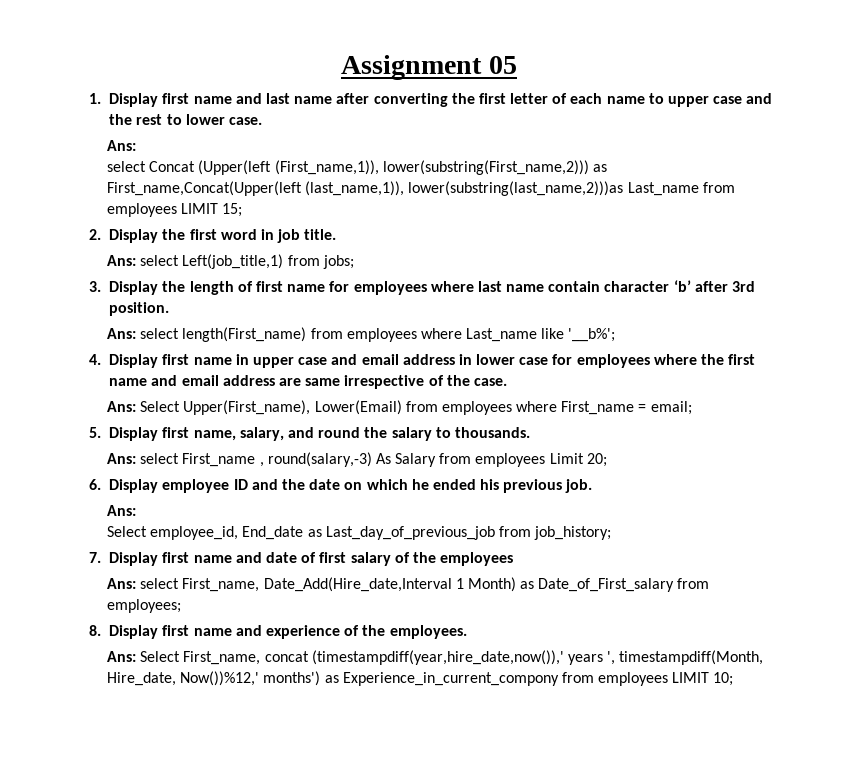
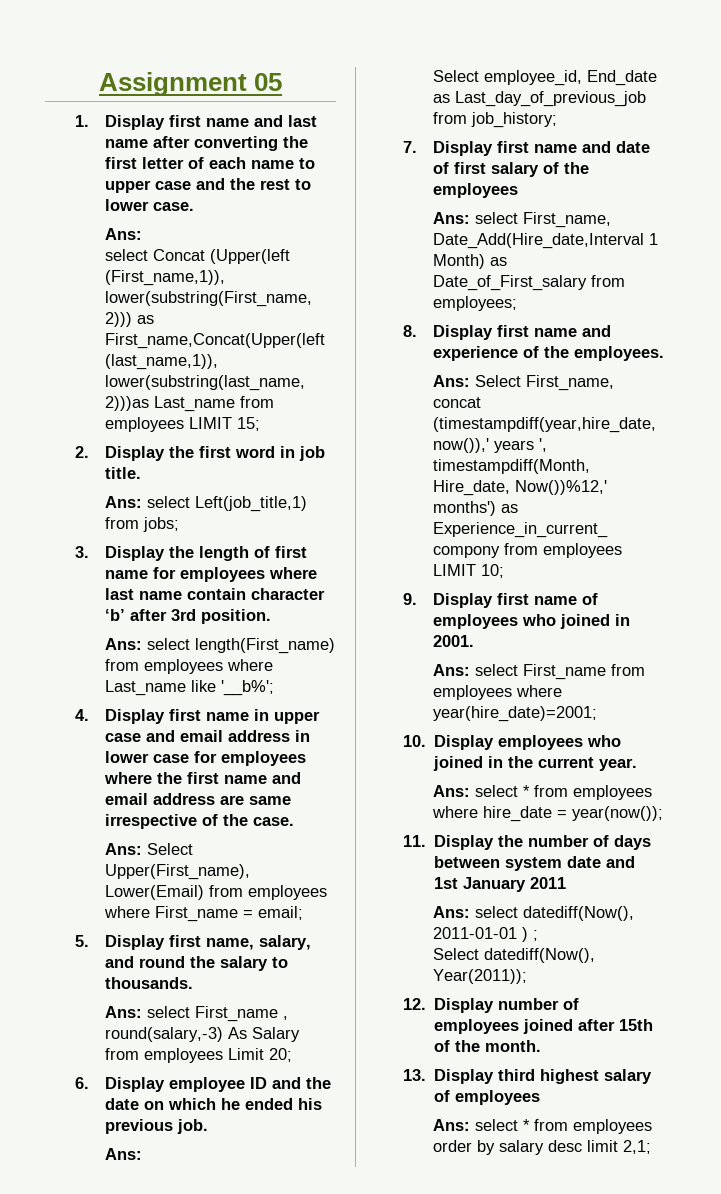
(734, 679) none -> [402,593,598,608] [432,614,630,629] [432,635,474,647] [432,664,645,680] [432,685,562,700] [432,706,597,722] [402,735,622,750] [433,756,638,771] [432,785,652,800] [431,806,663,822] [402,835,652,850] [434,856,636,871] [434,877,567,892] [432,906,634,921] [432,927,538,942] [432,948,595,963] [432,969,527,984] [402,998,580,1013] [434,1019,654,1034] [434,1040,542,1052] [402,1069,653,1084] [434,1090,541,1105] [432,1119,652,1134] [432,1140,651,1155] // 9. Display first name of employees who joined in 2001. // Ans: select First_name from employees where year(hire_date)=2001; // 10. Display employees who joined in the current year. // Ans: select * from employees where hire_date = year(now()); // 11. Display the number of days between system date and 1st January 2011 // Ans: select datediff(Now(), 2011-01-01 ) ; // Select datediff(Now(), Year(2011)); // 12. Display number of employees joined after 15th of the month. // 13. Display third highest salary of employees // Ans: select * from employees order by salary desc limit 2,1;

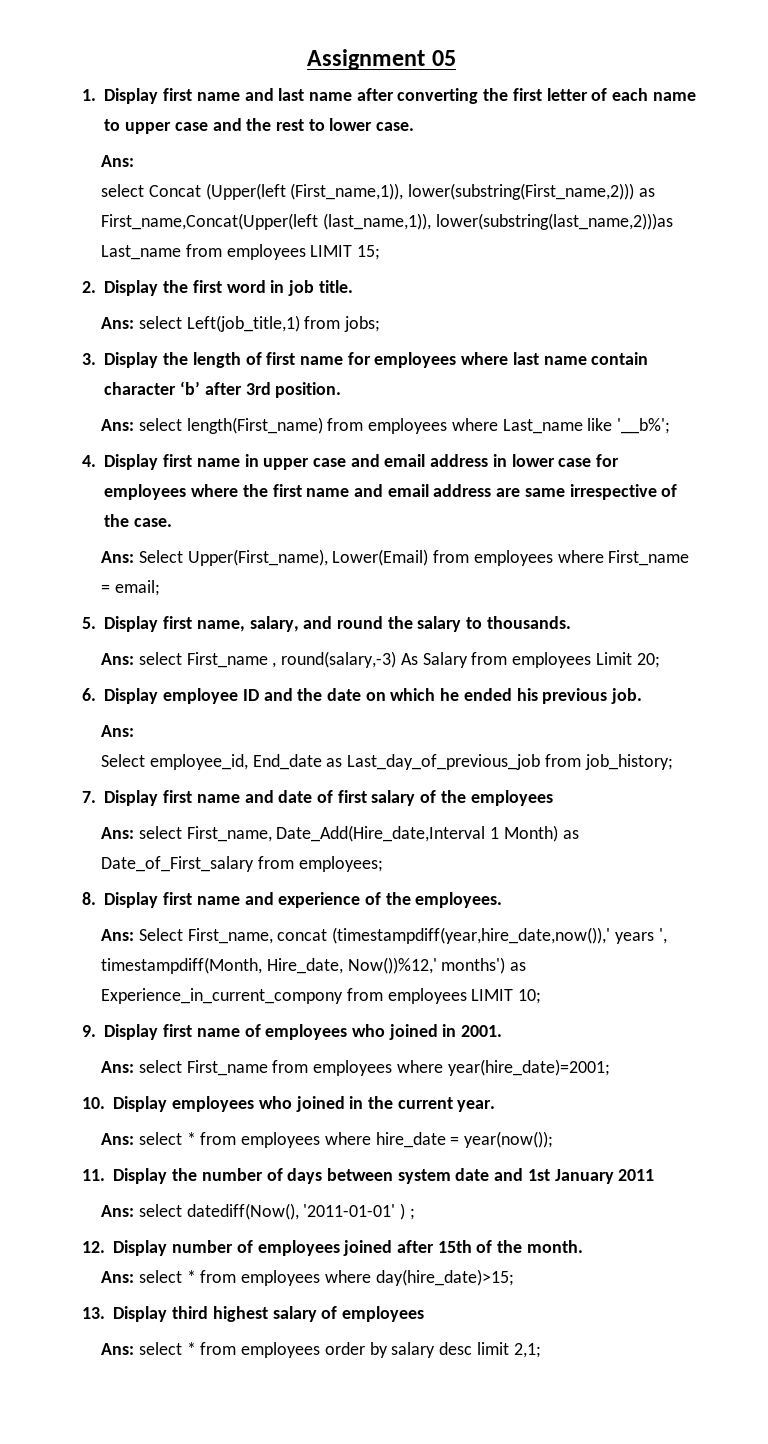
[432,927,517,939] 2011-01-01 -> [303,1204,396,1217] '2011-01-01'
[432,948,595,963] [432,969,527,984] // Select datediff(Now(), Year(2011)); -> (415, 1214) none
(542, 1046) none -> [101,1269,514,1286] // Ans: select * from employees where day(hire_date)>15;

